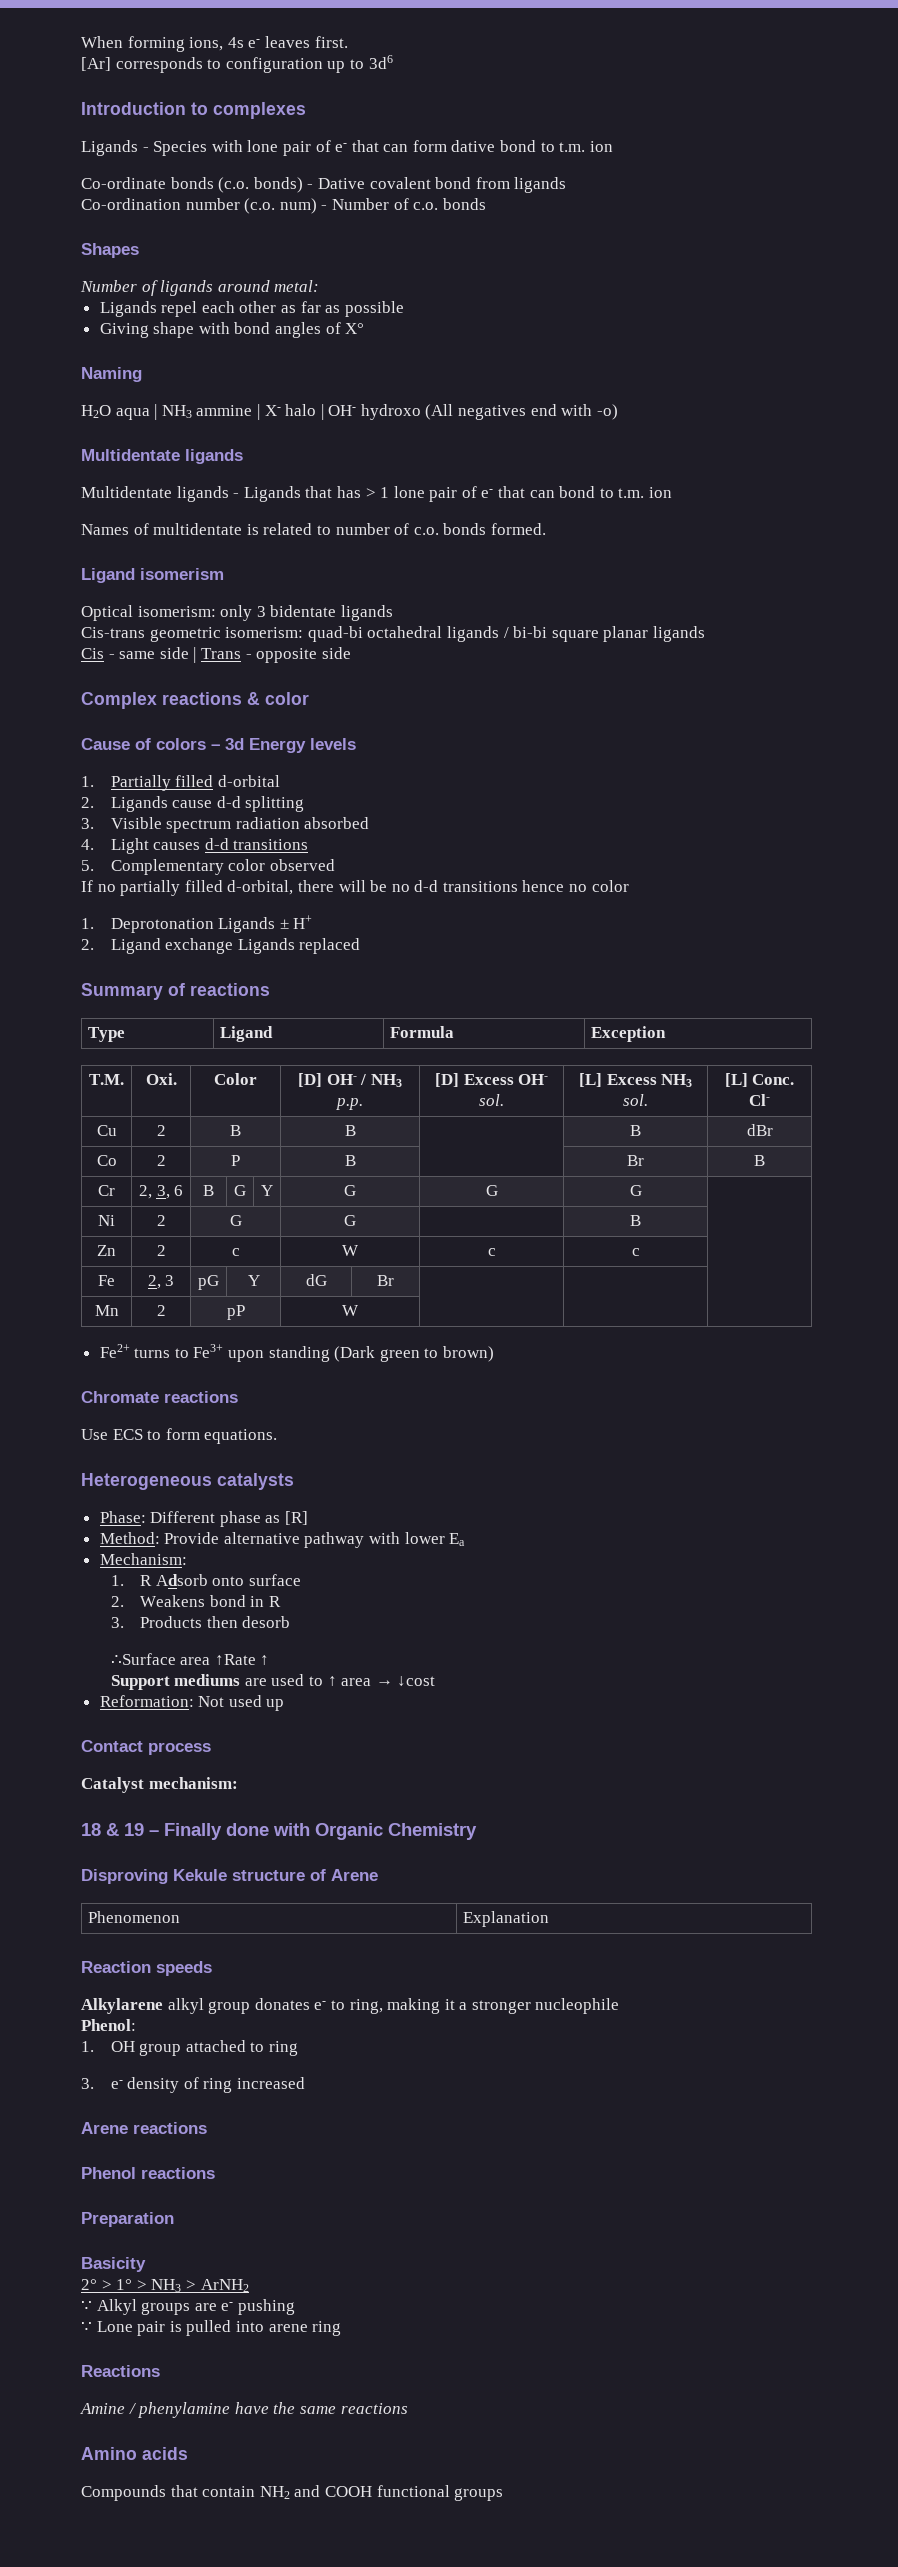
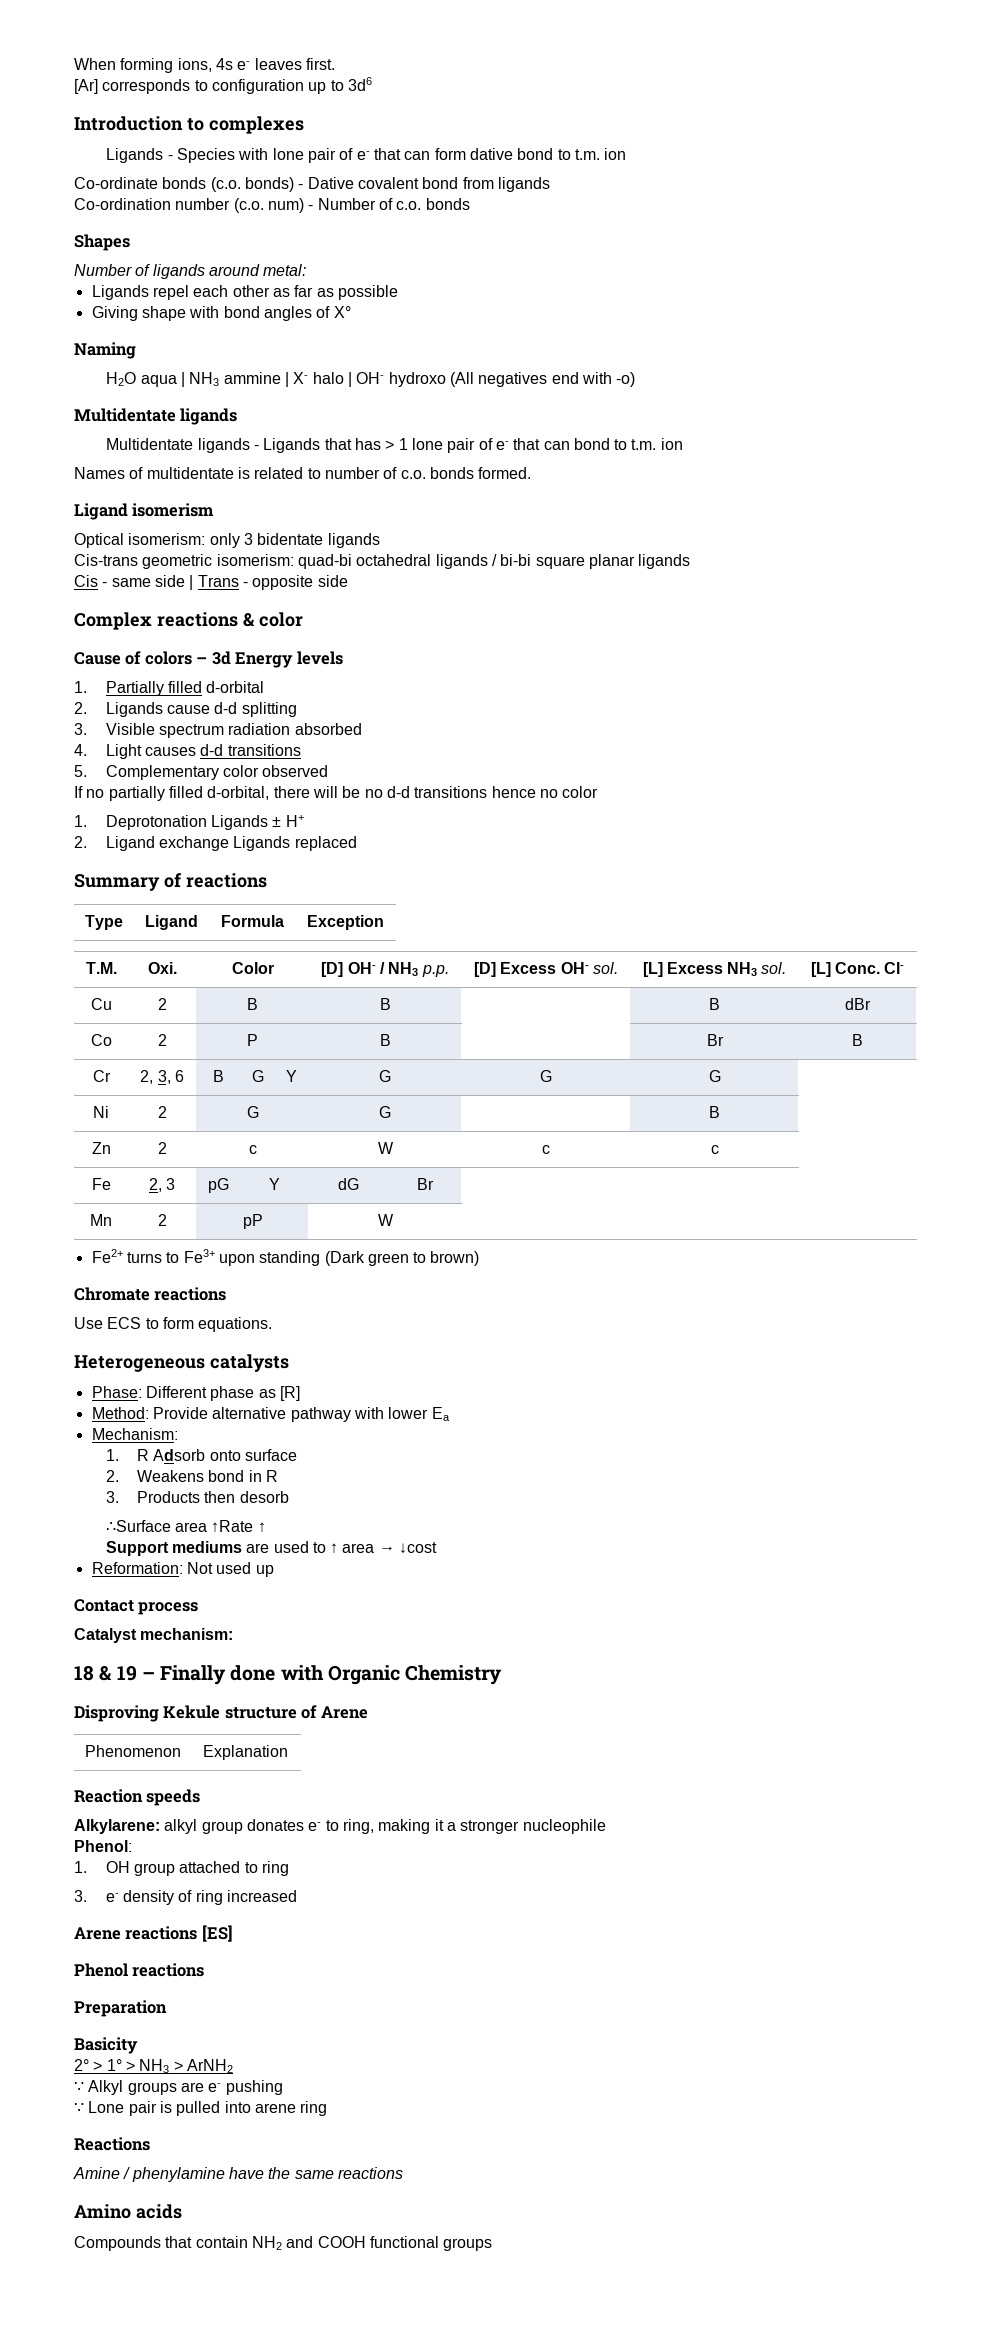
[81,1998,163,2014] Alkylarene -> [74,1819,160,1834] Alkylarene:
(207, 2128) none -> [201,1925,233,1942] [ES]

